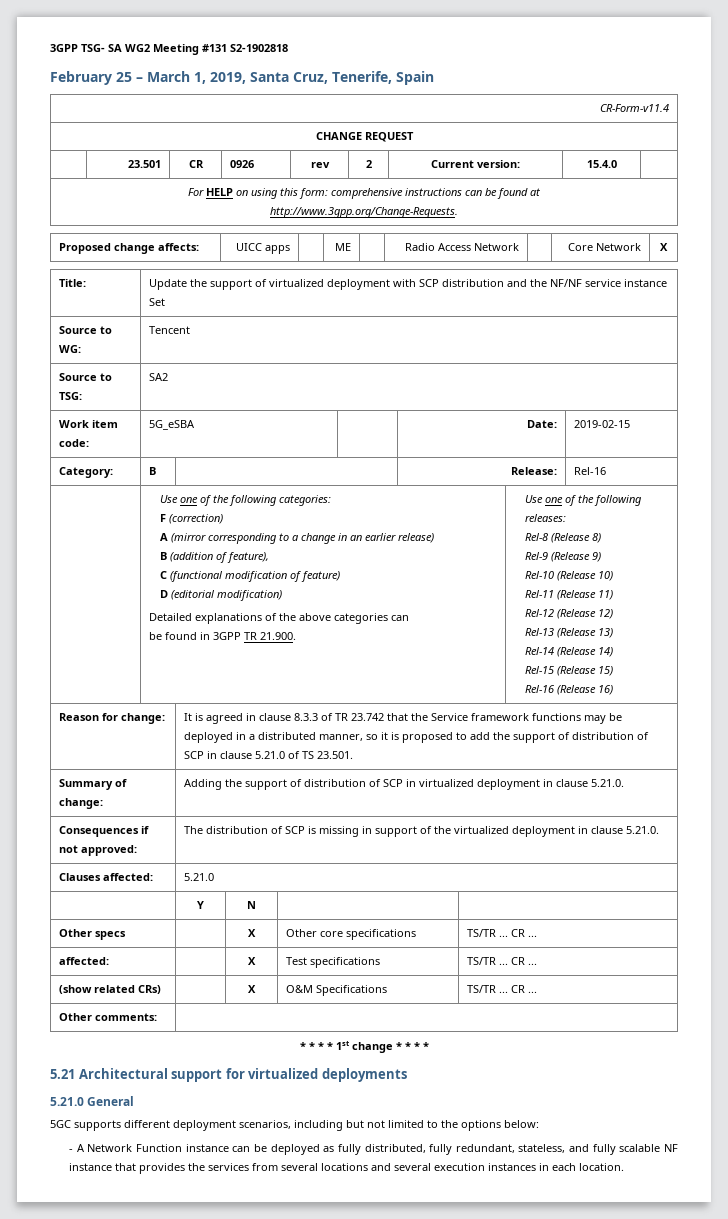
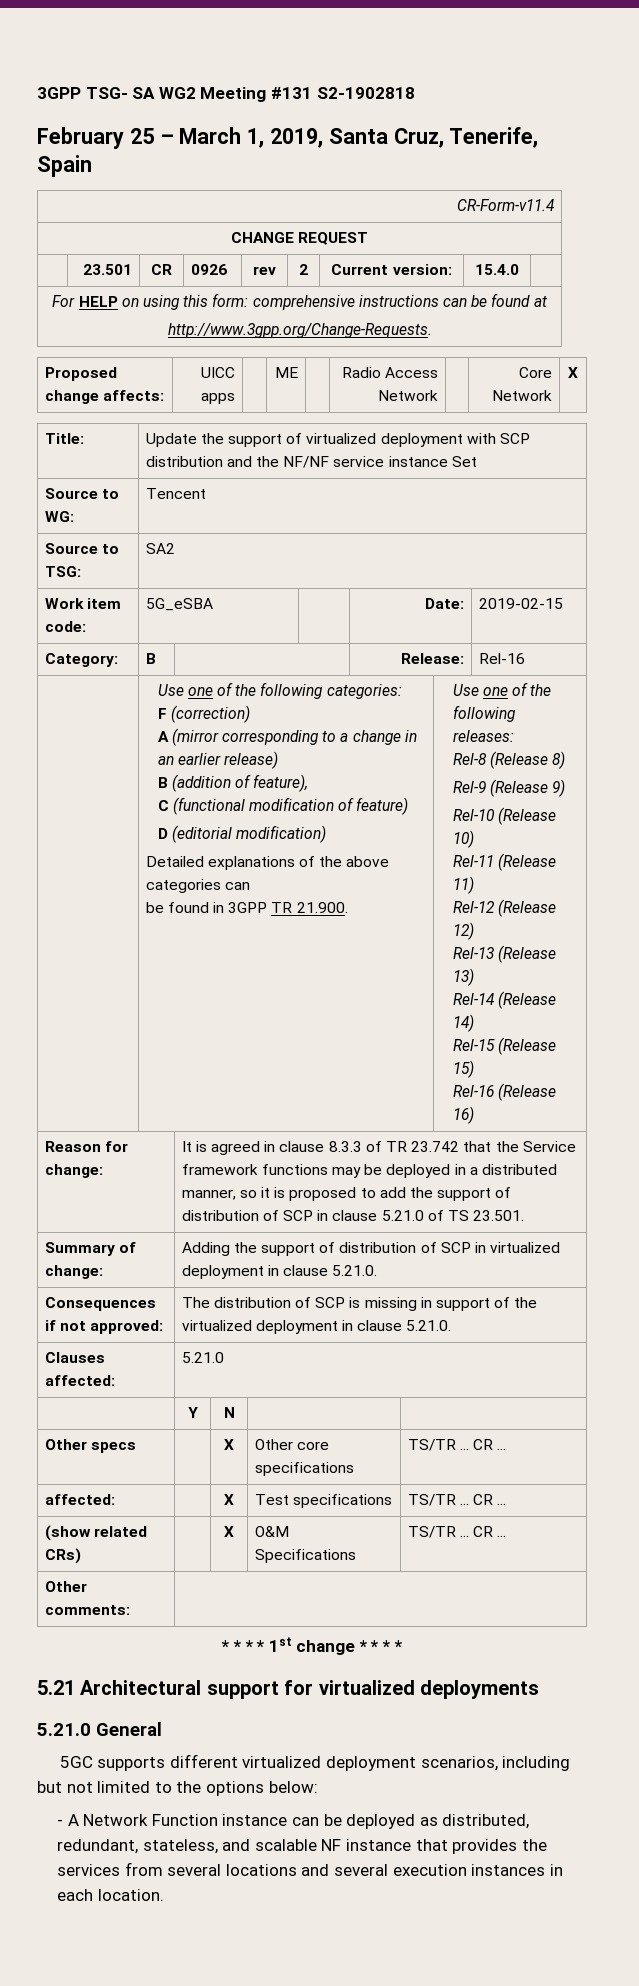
(170, 1124) none -> [242,1756,322,1768] virtualized
[337,1144,453,1155] fully distributed, fully -> [442,1814,530,1829] distributed,
[592,1144,616,1155] fully -> (251, 1845) none

